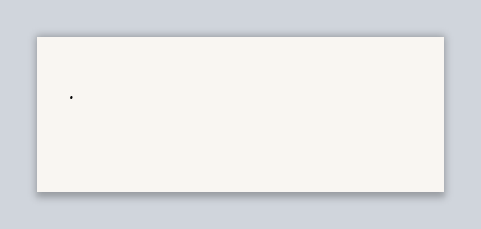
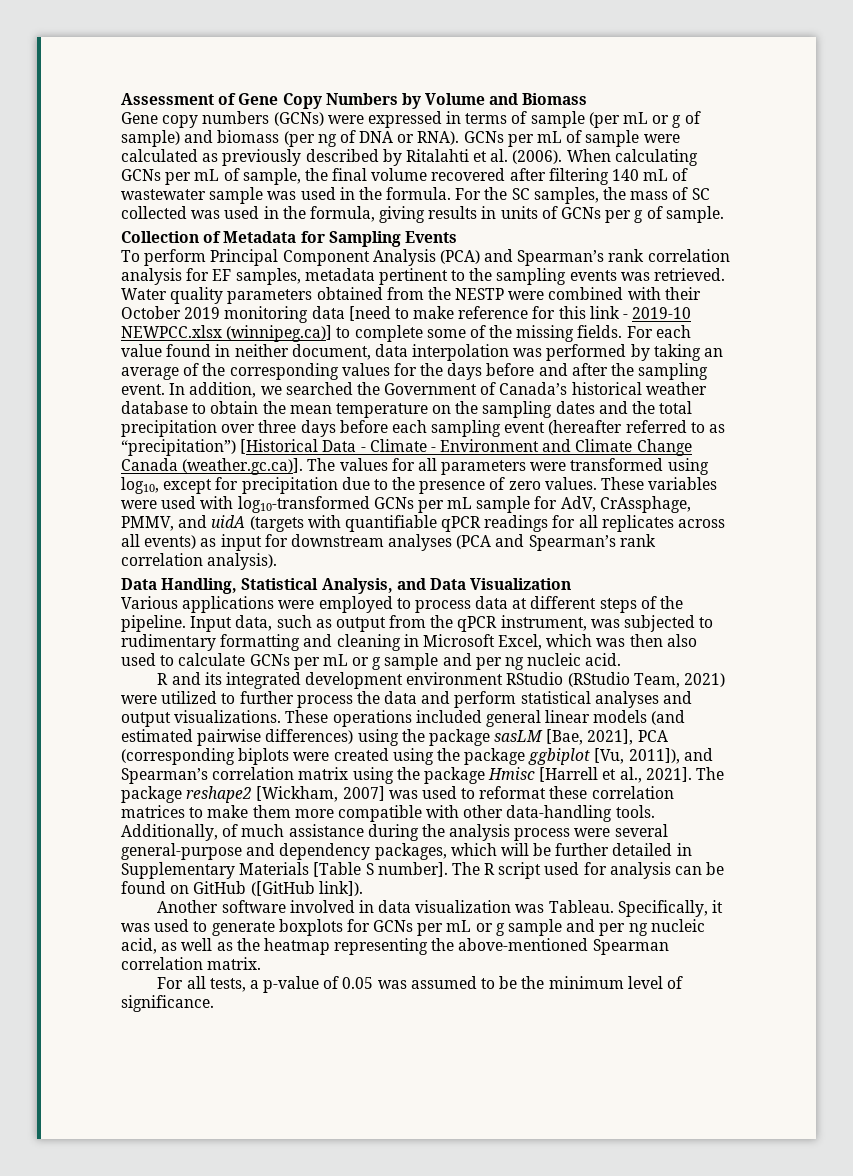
[69,96,73,99] . -> [121,93,588,109] [121,111,701,128] [121,130,680,147] [121,149,698,166] [121,168,689,185] [121,187,710,204] [121,206,724,223] [121,231,457,247] [121,249,730,266] [121,268,726,285] [121,287,701,304] [121,306,692,323] [121,325,691,342] [121,344,724,361] [121,363,709,380] [121,382,707,398] [121,401,693,418] [121,420,726,437] [121,439,692,456] [121,458,709,475] [121,477,718,494] [121,496,691,513] [121,515,726,532] [121,534,656,551] [121,553,278,570] [121,578,572,594] [121,596,684,613] [121,615,714,632] [121,634,697,651] [121,653,622,670] [157,672,726,689] [121,691,693,708] [121,710,686,727] [121,729,668,746] [121,748,713,765] [121,767,725,784] [121,786,674,803] [121,805,655,822] [121,824,668,841] [121,843,692,860] [121,862,725,879] [121,881,363,896] [157,900,724,917] [121,919,705,936] [121,938,669,955] [121,957,262,970] [157,976,683,993] [121,995,214,1012] Assessment of Gene Copy Numbers by Volume and Biomass // Gene copy numbers (GCNs) were expressed in terms of sample (per mL or g of sample) and biomass (per ng of DNA or RNA). GCNs per mL of sample were calculated as previously described by Ritalahti et al. (2006). When calculating GCNs per mL of sample, the final volume recovered after filtering 140 mL of wastewater sample was used in the formula. For the SC samples, the mass of SC collected was used in the formula, giving results in units of GCNs per g of sample. // Collection of Metadata for Sampling Events // To perform Principal Component Analysis (PCA) and Spearman’s rank correlation analysis for EF samples, metadata pertinent to the sampling events was retrieved. Water quality parameters obtained from the NESTP were combined with their October 2019 monitoring data [need to make reference for this link - 2019-10 NEWPCC.xlsx (winnipeg.ca)] to complete some of the missing fields. For each value found in neither document, data interpolation was performed by taking an average of the corresponding values for the days before and after the sampling event. In addition, we searched the Government of Canada’s historical weather database to obtain the mean temperature on the sampling dates and the total precipitation over three days before each sampling event (hereafter referred to as “precipitation”) [Historical Data - Climate - Environment and Climate Change Canada (weather.gc.ca)]. The values for all parameters were transformed using log10, except for precipitation due to the presence of zero values. These variables were used with log10-transformed GCNs per mL sample for AdV, CrAssphage, PMMV, and uidA (targets with quantifiable qPCR readings for all replicates across all events) as input for downstream analyses (PCA and Spearman’s rank correlation analysis). // Data Handling, Statistical Analysis, and Data Visualization // Various applications were employed to process data at different steps of the pipeline. Input data, such as output from the qPCR instrument, was subjected to rudimentary formatting and cleaning in Microsoft Excel, which was then also used to calculate GCNs per mL or g sample and per ng nucleic acid. // R and its integrated development environment RStudio (RStudio Team, 2021) were utilized to further process the data and perform statistical analyses and output visualizations. These operations included general linear models (and estimated pairwise differences) using the package sasLM [Bae, 2021], PCA (corresponding biplots were created using the package ggbiplot [Vu, 2011]), and Spearman’s correlation matrix using the package Hmisc [Harrell et al., 2021]. The package reshape2 [Wickham, 2007] was used to reformat these correlation matrices to make them more compatible with other data-handling tools. Additionally, of much assistance during the analysis process were several general-purpose and dependency packages, which will be further detailed in Supplementary Materials [Table S number]. The R script used for analysis can be found on GitHub ([GitHub link]). // Another software involved in data visualization was Tableau. Specifically, it was used to generate boxplots for GCNs per mL or g sample and per ng nucleic acid, as well as the heatmap representing the above-mentioned Spearman correlation matrix. // For all tests, a p-value of 0.05 was assumed to be the minimum level of significance.

